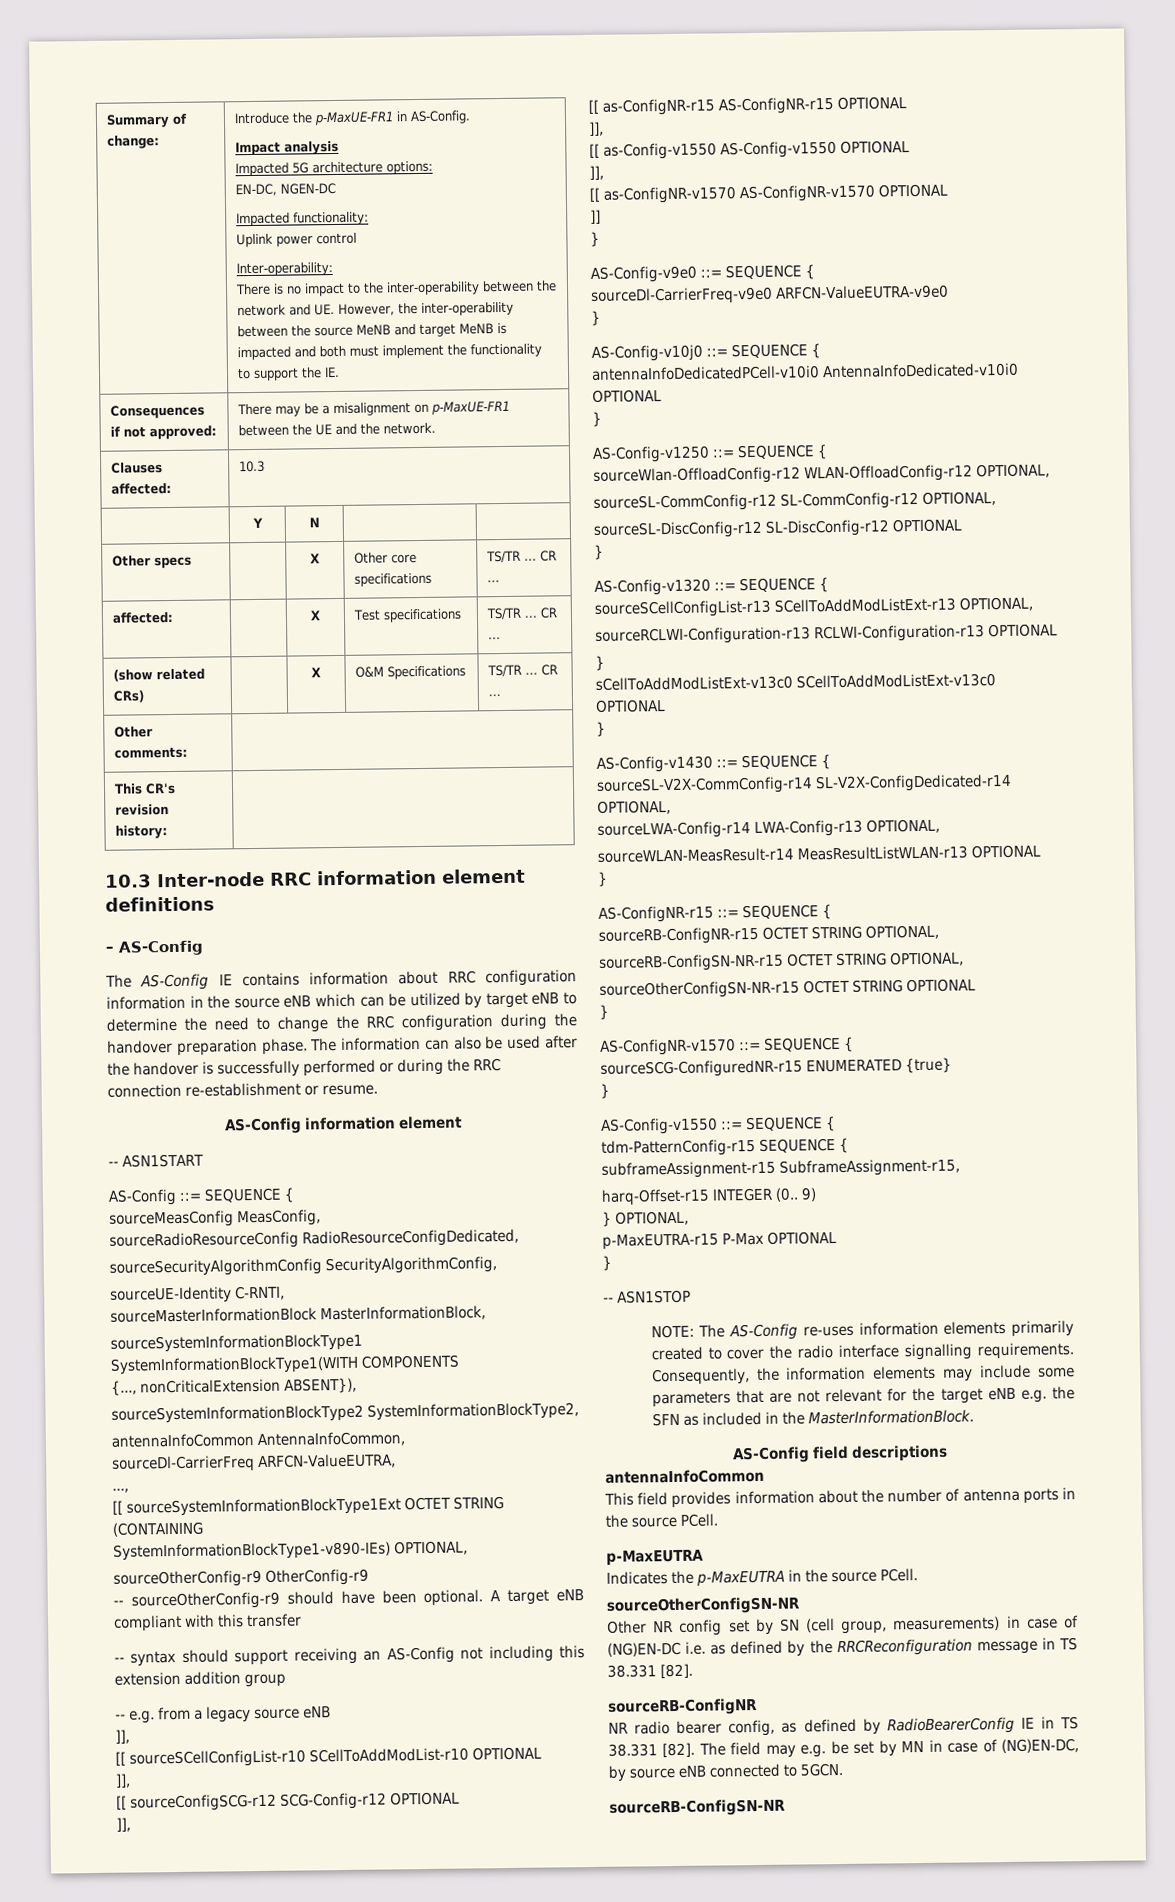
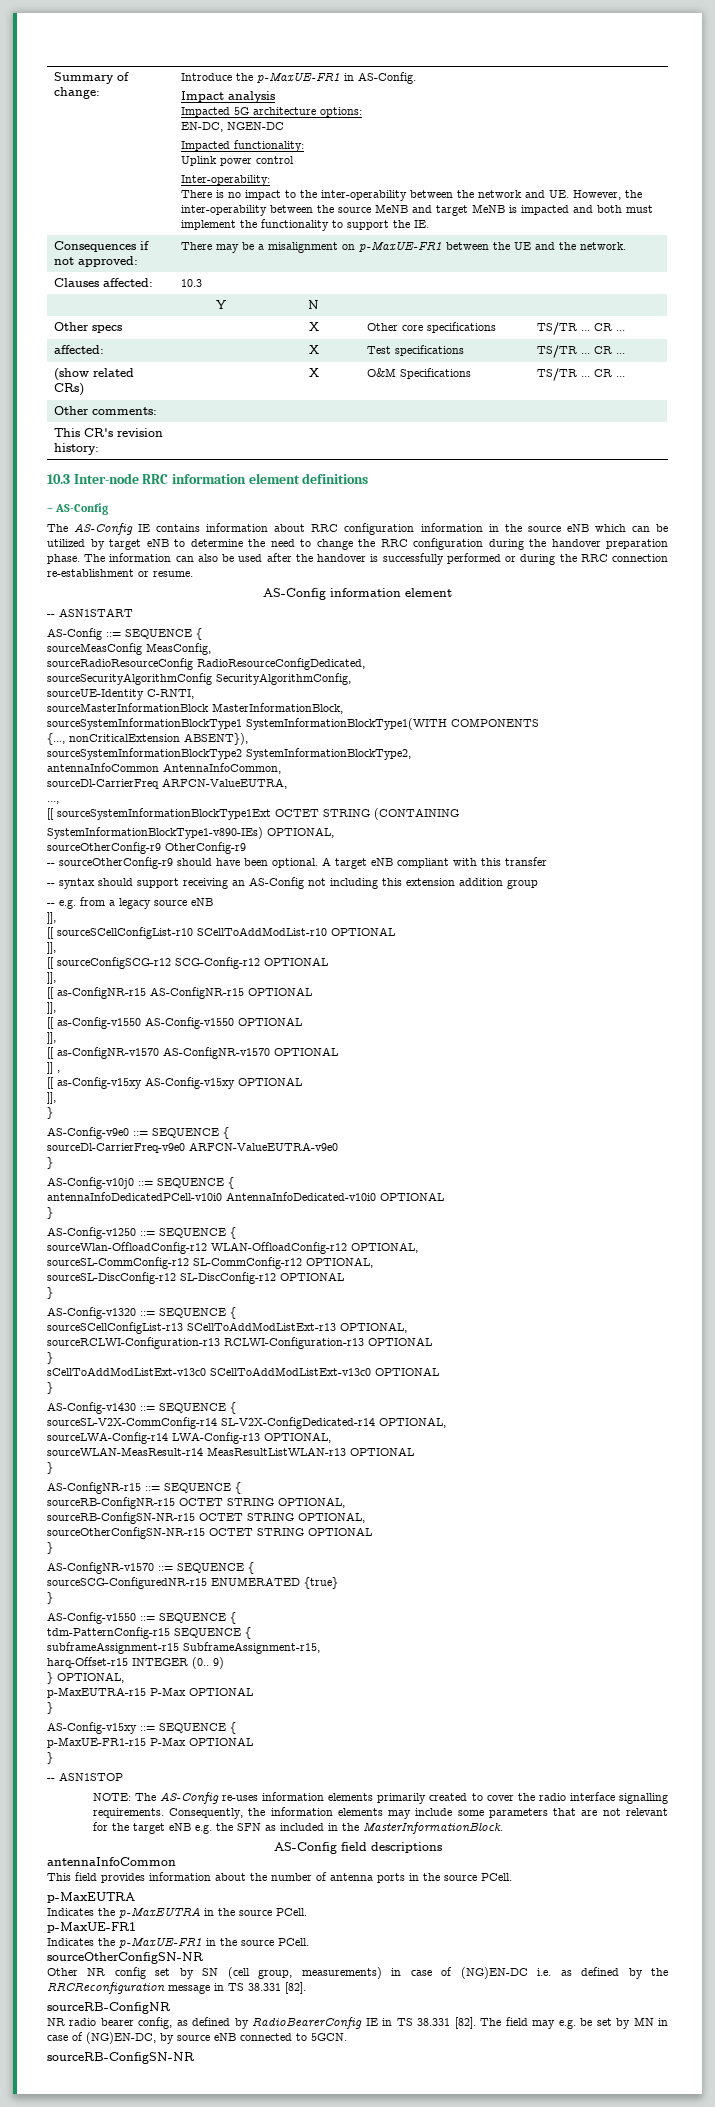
(601, 216) none -> [57,1070,60,1073] [47,1077,302,1089] [47,1092,56,1104] , // [[ as-Config-v15xy AS-Config-v15xy OPTIONAL // ]],
(612, 1263) none -> [47,1722,236,1734] [47,1737,253,1748] [47,1752,53,1764] // AS-Config-v15xy ::= SEQUENCE { // p-MaxUE-FR1-r15 P-Max OPTIONAL // }
(918, 1575) none -> [47,1922,136,1933] [47,1938,309,1948] // p-MaxUE-FR1 // Indicates the p-MaxUE-FR1 in the source PCell.

